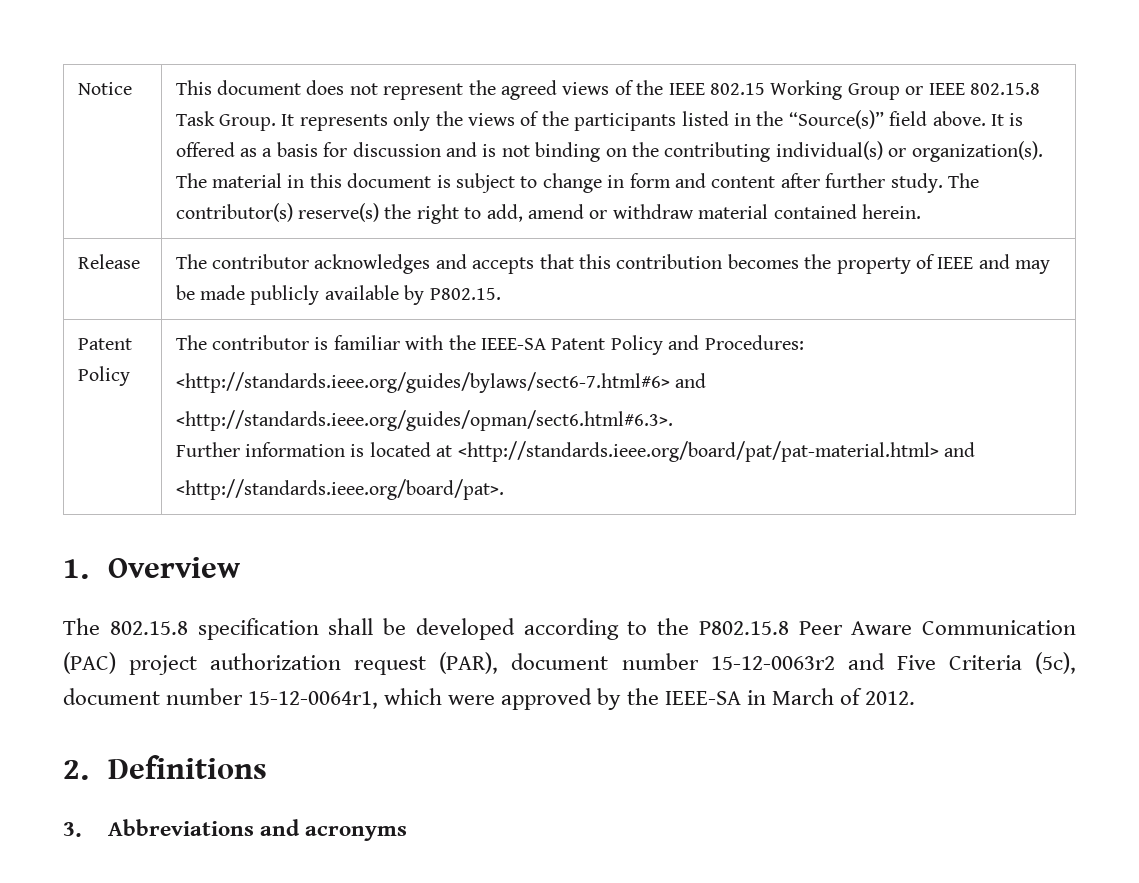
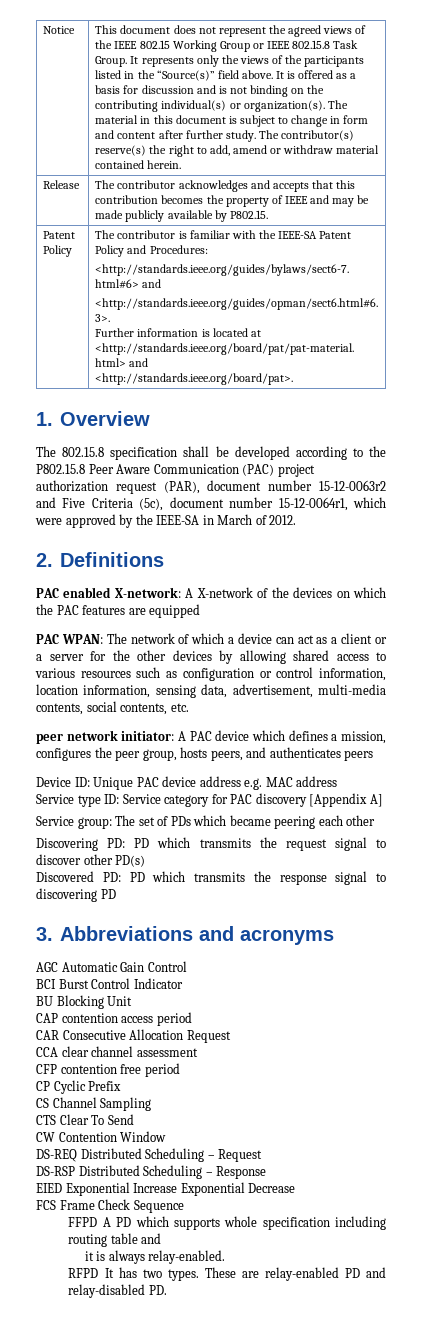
[63,819,407,841] 3. Abbreviations and acronyms -> [36,587,387,598] [36,604,201,618] [36,633,388,644] [36,650,386,664] [35,667,387,681] [36,684,386,698] [36,701,189,715] [36,730,386,744] [36,747,374,761] [36,776,338,790] [36,793,383,807] [36,815,376,829] [36,837,386,851] [36,854,146,867] [36,871,386,885] [36,888,116,902] [36,926,334,945] [36,961,187,972] [36,978,183,989] [36,995,133,1009] [36,1012,192,1026] [36,1029,231,1043] [36,1046,198,1057] [36,1063,180,1077] [36,1080,122,1094] [36,1097,152,1111] [36,1114,134,1125] [36,1131,167,1142] [36,1148,263,1162] [36,1165,267,1179] [36,1182,296,1196] [36,1199,184,1213] [68,1216,386,1230] [68,1233,162,1247] [84,1250,226,1264] [68,1267,386,1281] [68,1284,167,1298] PAC enabled X-network: A X-network of the devices on which the PAC features are equipped // PAC WPAN: The network of which a device can act as a client or a server for the other devices by allowing shared access to various resources such as configuration or control information, location information, sensing data, advertisement, multi-media contents, social contents, etc. // peer network initiator: A PAC device which defines a mission, configures the peer group, hosts peers, and authenticates peers // Device ID: Unique PAC device address e.g. MAC address // Service type ID: Service category for PAC discovery [Appendix A] // Service group: The set of PDs which became peering each other // Discovering PD: PD which transmits the request signal to discover other PD(s) // Discovered PD: PD which transmits the response signal to discovering PD // 3. Abbreviations and acronyms // AGC Automatic Gain Control // BCI Burst Control Indicator // BU Blocking Unit // CAP contention access period // CAR Consecutive Allocation Request // CCA clear channel assessment // CFP contention free period // CP Cyclic Prefix // CS Channel Sampling // CTS Clear To Send // CW Contention Window // DS-REQ Distributed Scheduling – Request // DS-RSP Distributed Scheduling – Response // EIED Exponential Increase Exponential Decrease // FCS Frame Check Sequence // FFPD A PD which supports whole specification including routing table and // it is always relay-enabled. // RFPD It has two types. These are relay-enabled PD and relay-disabled PD.

